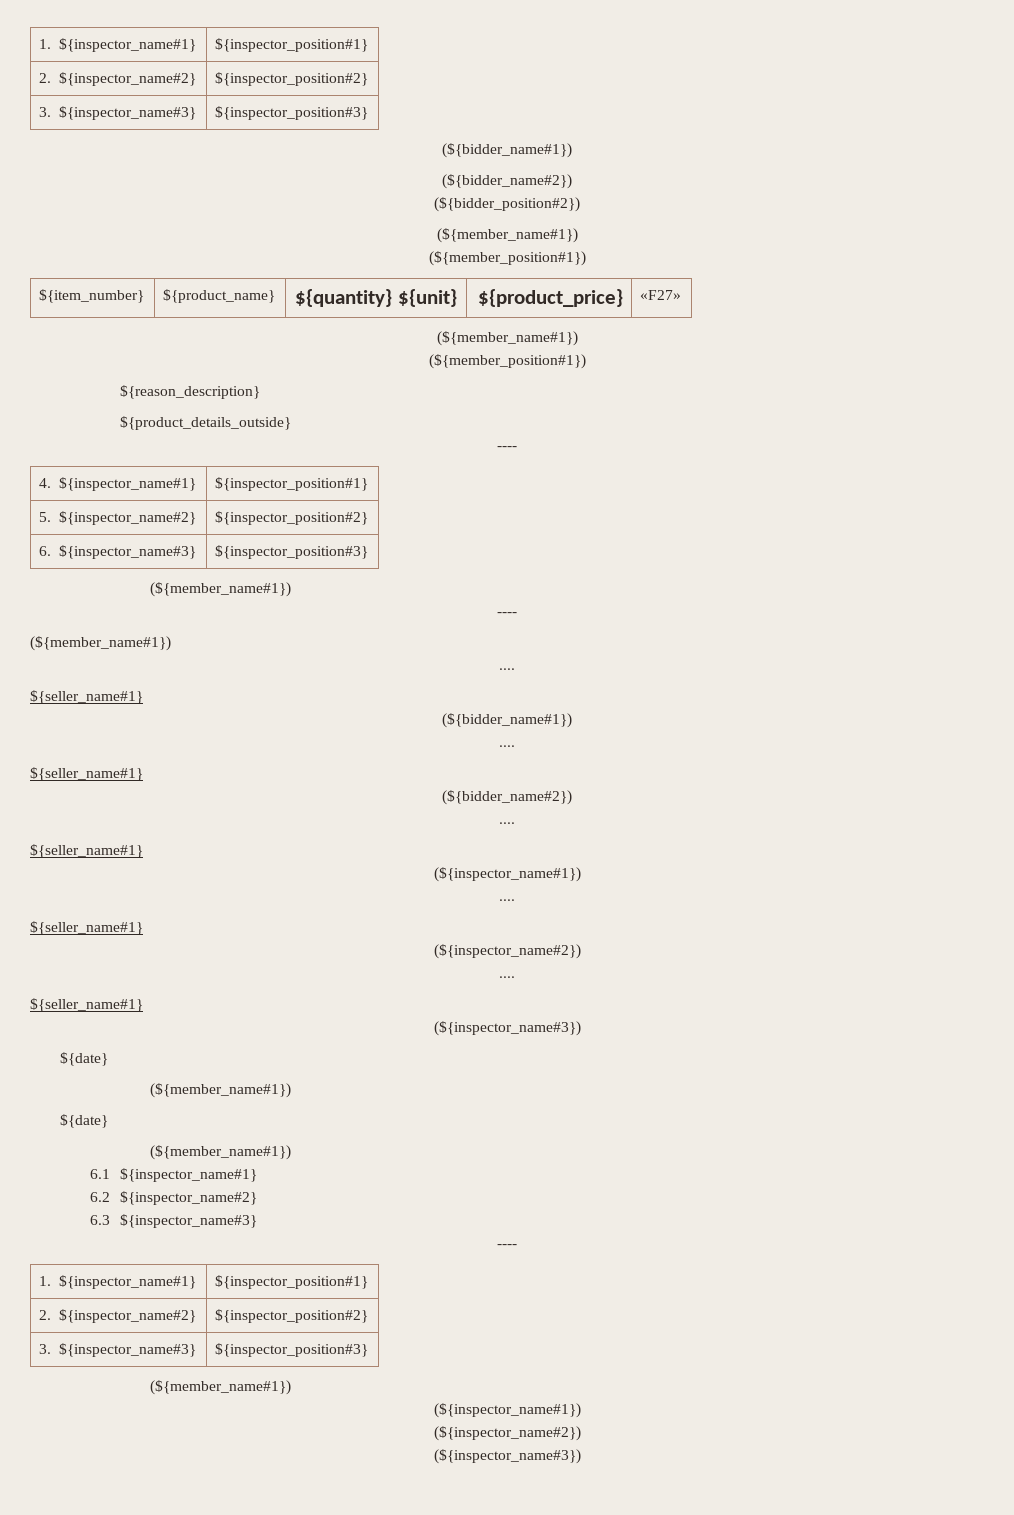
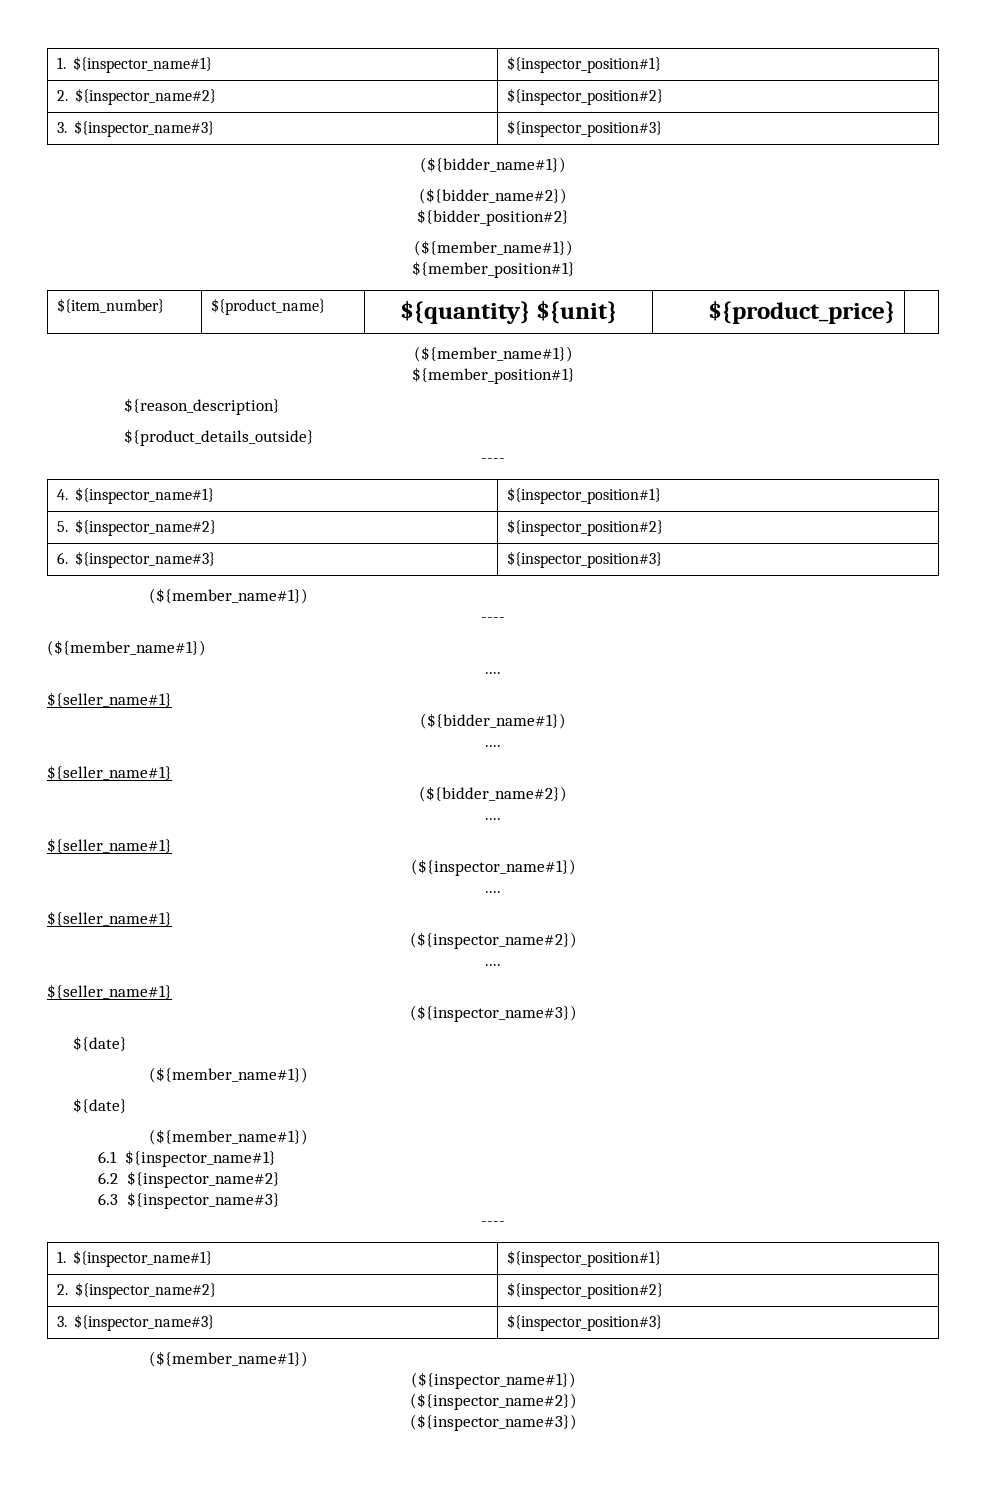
[434,197,580,212] [436,228,578,243] [428,251,586,266] (${bidder_position#2}) // (${member_name#1}) // (${member_position#1}) -> [417,209,569,226] [413,240,573,256] [411,261,575,278] ${bidder_position#2} // (${member_name#1}) // ${member_position#1}
[640,290,682,300] [436,331,578,346] [428,354,586,369] «F27» // (${member_name#1}) // (${member_position#1}) -> [413,346,573,362] [411,367,575,384] // (${member_name#1}) // ${member_position#1}

